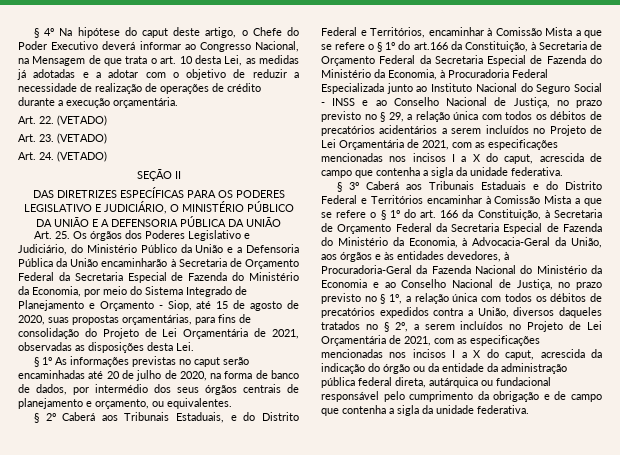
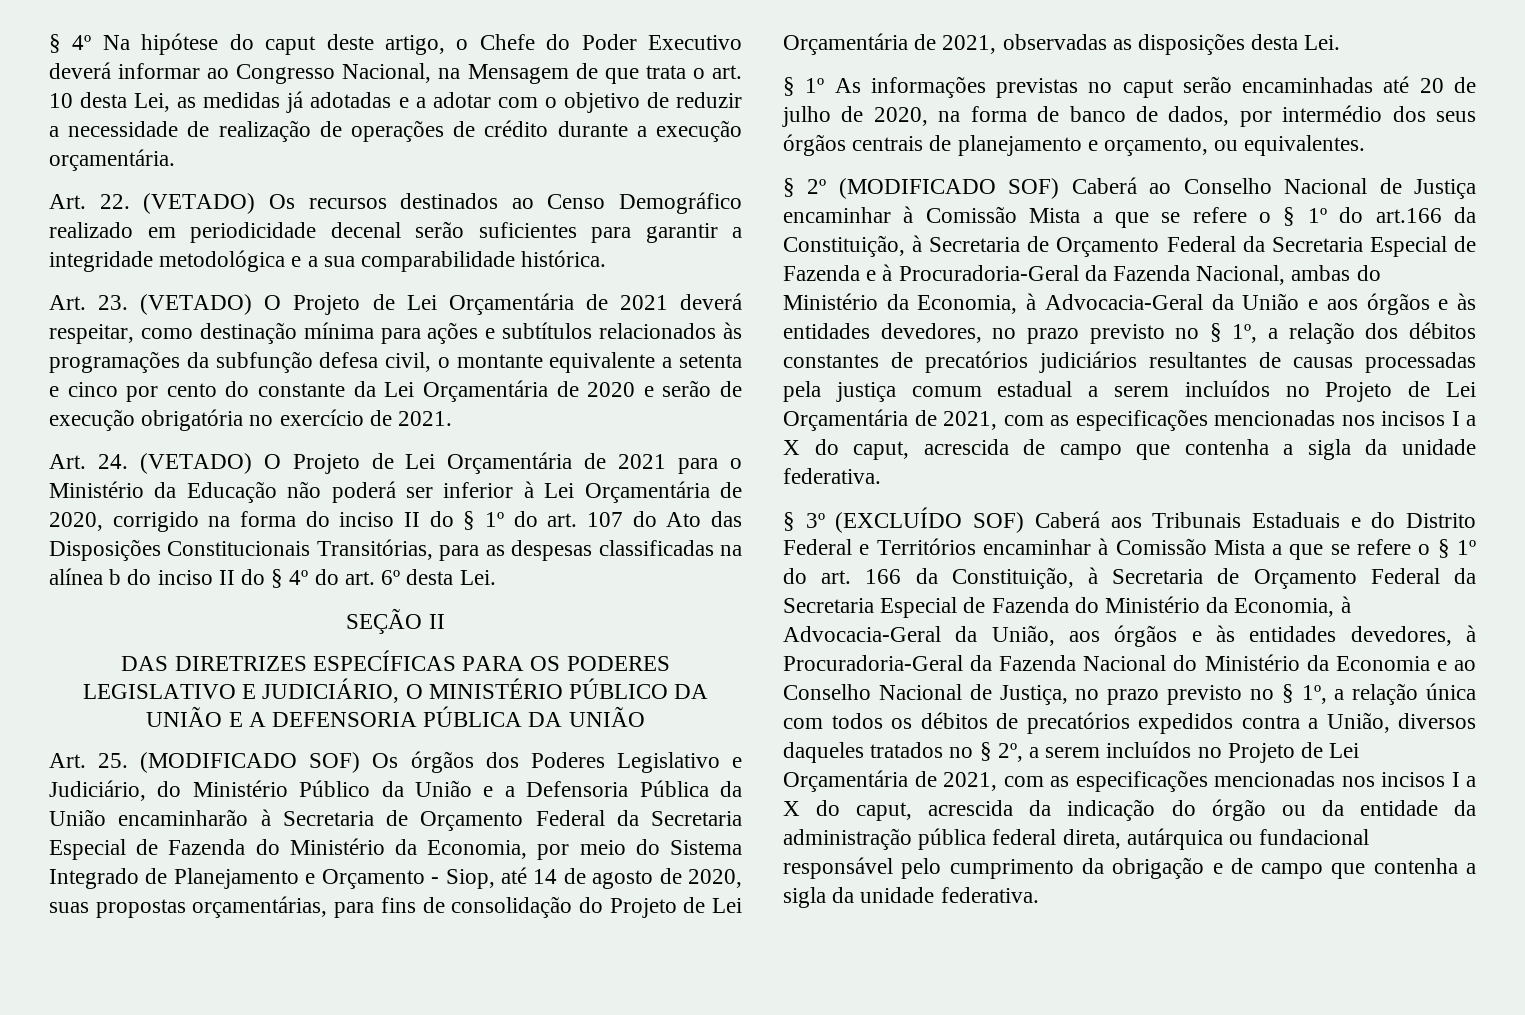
[18,133,107,144] [18,151,107,162] // Art. 23. (VETADO) // Art. 24. (VETADO) -> [268,192,742,214] [49,221,742,243] [49,250,607,272] [49,293,743,315] [49,322,743,344] [49,351,742,373] [49,380,743,402] [49,409,453,431] [49,452,742,474] [49,481,742,503] [49,511,742,532] [49,539,743,561] [49,568,496,588] Os recursos destinados ao Censo Demográfico realizado em periodicidade decenal serão suficientes para garantir a integridade metodológica e a sua comparabilidade histórica. // Art. 23. (VETADO) O Projeto de Lei Orçamentária de 2021 deverá respeitar, como destinação mínima para ações e subtítulos relacionados às programações da subfunção defesa civil, o montante equivalente a setenta e cinco por cento do constante da Lei Orçamentária de 2020 e serão de execução obrigatória no exercício de 2021. // Art. 24. (VETADO) O Projeto de Lei Orçamentária de 2021 para o Ministério da Educação não poderá ser inferior à Lei Orçamentária de 2020, corrigido na forma do inciso II do § 1º do art. 107 do Ato das Disposições Constitucionais Transitórias, para as despesas classificadas na alínea b do inciso II do § 4º do art. 6º desta Lei.
(70, 235) none -> [140,752,361,773] (MODIFICADO SOF)
[216,301,229,309] 15 -> [533,869,558,884] 14
[62,412,299,423] [321,27,425,38] Caberá aos Tribunais Estaduais, e do Distrito Federal e Territórios, -> [838,177,1476,199] (MODIFICADO SOF) Caberá ao Conselho Nacional de Justiça
[590,55,602,64] [321,69,548,80] [321,83,602,94] [321,97,602,108] [321,111,602,122] [321,125,438,136] do Ministério da Economia, à Procuradoria Federal Especializada junto ao Instituto Nacional do Seguro Social - INSS e ao Conselho Nacional de Justiça, no prazo previsto no § 29, a relação única com todos os débitos de precatórios acidentários -> [866,264,1381,285] [783,293,1476,315] [783,322,1476,344] [783,351,1476,373] [783,381,1073,402] e à Procuradoria-Geral da Fazenda Nacional, ambas do Ministério da Economia, à Advocacia-Geral da União e aos órgãos e às entidades devedores, no prazo previsto no § 1º, a relação dos débitos constantes de precatórios judiciários resultantes de causas processadas pela justiça comum estadual
(359, 186) none -> [835,507,1025,533] (EXCLUÍDO SOF)

